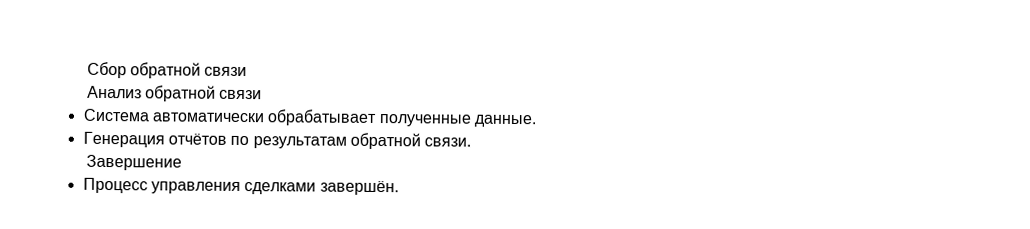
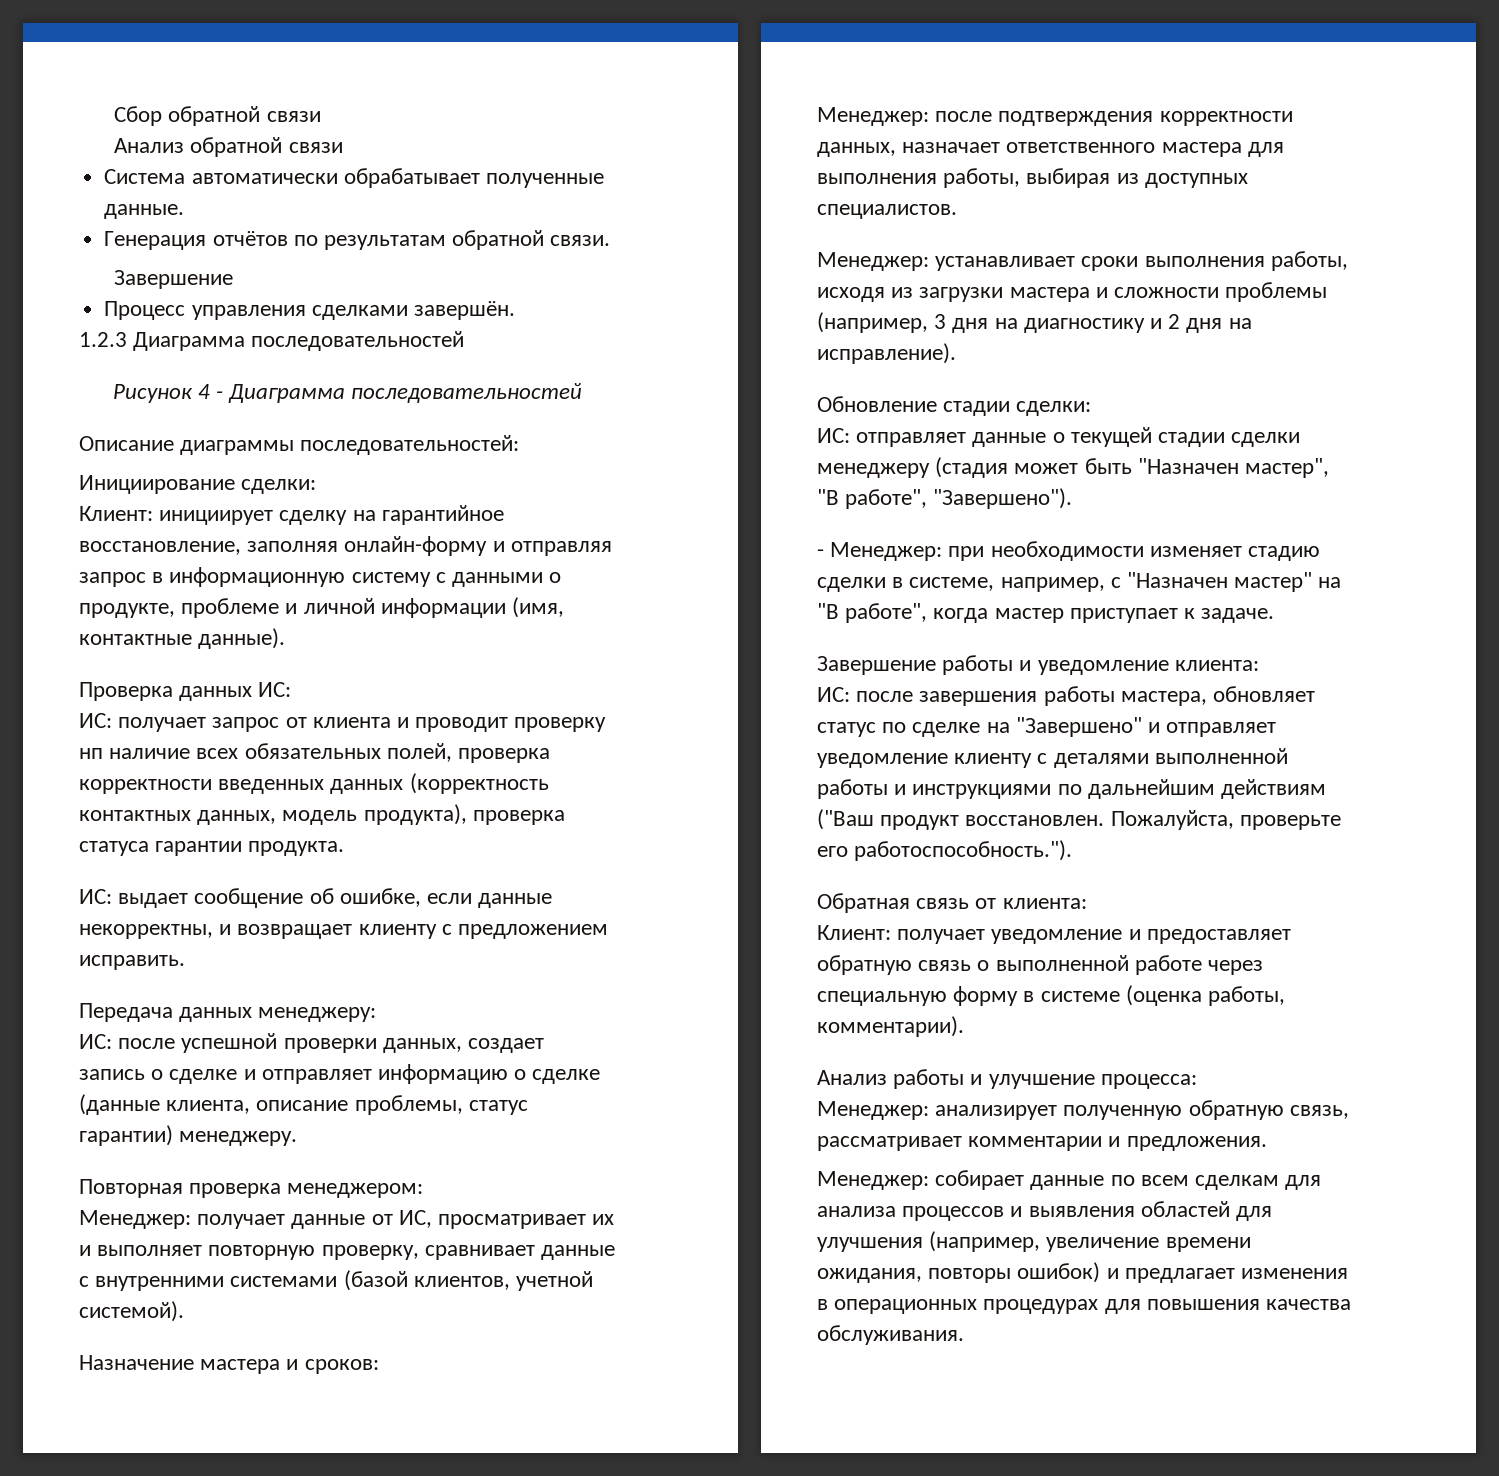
(399, 188) none -> [79,331,465,351] [112,383,583,403] [79,435,520,455] [79,475,317,494] [79,505,504,525] [79,536,612,556] [79,567,562,587] [79,597,565,618] [79,628,286,649] [79,682,292,701] [79,713,607,732] [79,743,551,763] [79,773,549,794] [79,804,565,825] [79,841,345,856] [79,888,553,908] [79,924,609,939] [79,955,185,970] [79,1003,377,1022] [79,1033,545,1053] [79,1064,601,1084] [79,1094,528,1115] [79,1125,298,1146] [79,1179,424,1198] [79,1210,615,1229] [79,1245,616,1260] [79,1270,594,1291] [79,1301,184,1322] [79,1355,379,1374] [817,107,1293,126] [817,142,1284,157] [817,168,1248,188] [817,204,957,219] [817,251,1348,271] [817,282,1328,302] [817,312,1252,333] [817,343,956,364] [817,396,1092,416] [817,427,1301,447] [817,457,1330,478] [817,488,1073,509] [817,541,1321,561] [817,572,1342,592] [817,603,1275,623] [817,655,1259,675] [817,686,1316,706] [817,717,1277,737] [817,748,1288,768] [817,779,1327,799] [817,809,1341,830] [817,840,1073,861] [817,893,1087,913] [817,925,1291,944] [817,955,1264,975] [817,985,1286,1006] [817,1016,964,1037] [817,1069,1197,1089] [817,1100,1349,1120] [817,1136,1267,1151] [817,1170,1322,1190] [817,1201,1273,1221] [817,1231,1251,1252] [817,1262,1349,1283] [817,1299,1352,1314] [817,1325,964,1345] // 1.2.3 Диаграмма последовательностей // Рисунок 4 - Диаграмма последовательностей // Описание диаграммы последовательностей: // Инициирование сделки: // Клиент: инициирует сделку на гарантийное восстановление, заполняя онлайн-форму и отправляя запрос в информационную систему с данными о продукте, проблеме и личной информации (имя, контактные данные). // Проверка данных ИС: // ИС: получает запрос от клиента и проводит проверку нп наличие всех обязательных полей, проверка корректности введенных данных (корректность контактных данных, модель продукта), проверка статуса гарантии продукта. // ИС: выдает сообщение об ошибке, если данные некорректны, и возвращает клиенту с предложением исправить. // Передача данных менеджеру: // ИС: после успешной проверки данных, создает запись о сделке и отправляет информацию о сделке (данные клиента, описание проблемы, статус гарантии) менеджеру. // Повторная проверка менеджером: // Менеджер: получает данные от ИС, просматривает их и выполняет повторную проверку, сравнивает данные с внутренними системами (базой клиентов, учетной системой). // Назначение мастера и сроков: // Менеджер: после подтверждения корректности данных, назначает ответственного мастера для выполнения работы, выбирая из доступных специалистов. // Менеджер: устанавливает сроки выполнения работы, исходя из загрузки мастера и сложности проблемы (например, 3 дня на диагностику и 2 дня на исправление). // Обновление стадии сделки: // ИС: отправляет данные о текущей стадии сделки менеджеру (стадия может быть "Назначен мастер", "В работе", "Завершено"). // - Менеджер: при необходимости изменяет стадию сделки в системе, например, с "Назначен мастер" на "В работе", когда мастер приступает к задаче. // Завершение работы и уведомление клиента: // ИС: после завершения работы мастера, обновляет статус по сделке на "Завершено" и отправляет уведомление клиенту с деталями выполненной работы и инструкциями по дальнейшим действиям ("Ваш продукт восстановлен. Пожалуйста, проверьте его работоспособность."). // Обратная связь от клиента: // Клиент: получает уведомление и предоставляет обратную связь о выполненной работе через специальную форму в системе (оценка работы, комментарии). // Анализ работы и улучшение процесса: // Менеджер: анализирует полученную обратную связь, рассматривает комментарии и предложения. // Менеджер: собирает данные по всем сделкам для анализа процессов и выявления областей для улучшения (например, увеличение времени ожидания, повторы ошибок) и предлагает изменения в операционных процедурах для повышения качества обслуживания.

